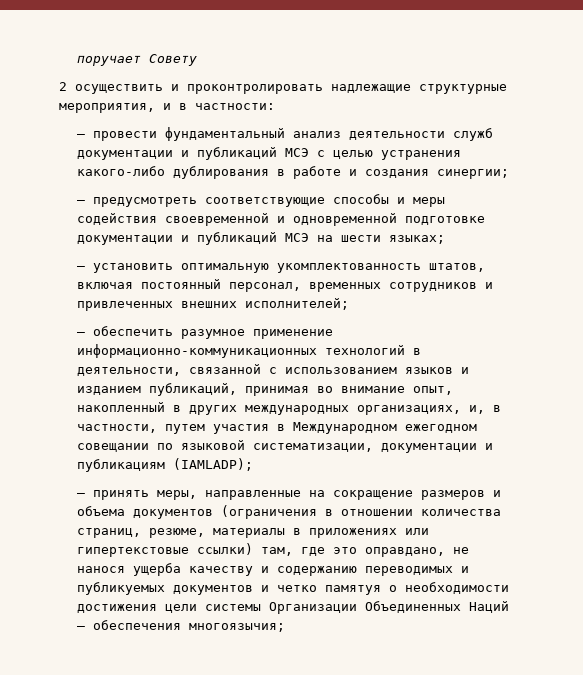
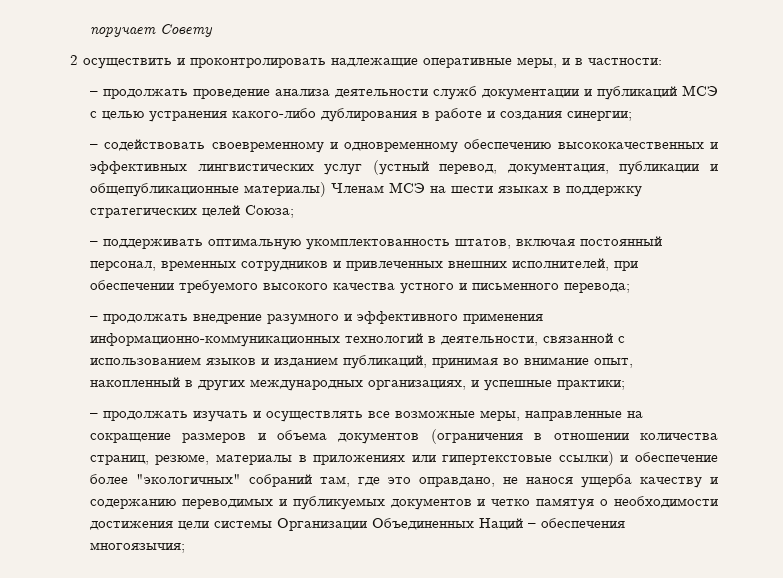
[419,84,507,94] [59,103,155,113] структурные мероприятия, -> [423,57,557,68] оперативные меры,
[93,127,342,141] провести фундаментальный анализ -> [102,89,330,99] продолжать проведение анализа
[93,194,446,207] [77,213,486,226] [77,232,446,245] [77,263,174,273] предусмотреть соответствующие способы и меры содействия своевременной и одновременной подготовке документации и публикаций МСЭ на шести языках; // – установить -> [104,139,718,153] [89,160,718,175] [89,182,642,197] [89,205,294,218] [89,239,203,249] содействовать своевременному и одновременному обеспечению высококачественных и эффективных лингвистических услуг (устный перевод, документация, публикации и общепубликационные материалы) Членам МСЭ на шести языках в поддержку стратегических целей Союза; // – поддерживать
[245,298,350,310] [77,326,334,339] исполнителей; // – обеспечить разумное применение -> [511,258,638,271] [89,280,630,294] [89,311,543,325] исполнителей, при обеспечении требуемого высокого качества устного и письменного перевода; // – продолжать внедрение разумного и эффективного применения
[469,405,502,414] [77,422,478,434] [77,440,494,453] [77,458,254,472] [77,490,150,500] и, в частности, путем участия в Международном ежегодном совещании по языковой систематизации, документации и публикациям (IAMLADP); // – принять -> [470,380,625,391] [89,410,475,422] и успешные практики; // – продолжать изучать и осуществлять все возможные
(254, 549) none -> [620,452,718,462] [89,474,312,487] и обеспечение более "экологичных" собраний

